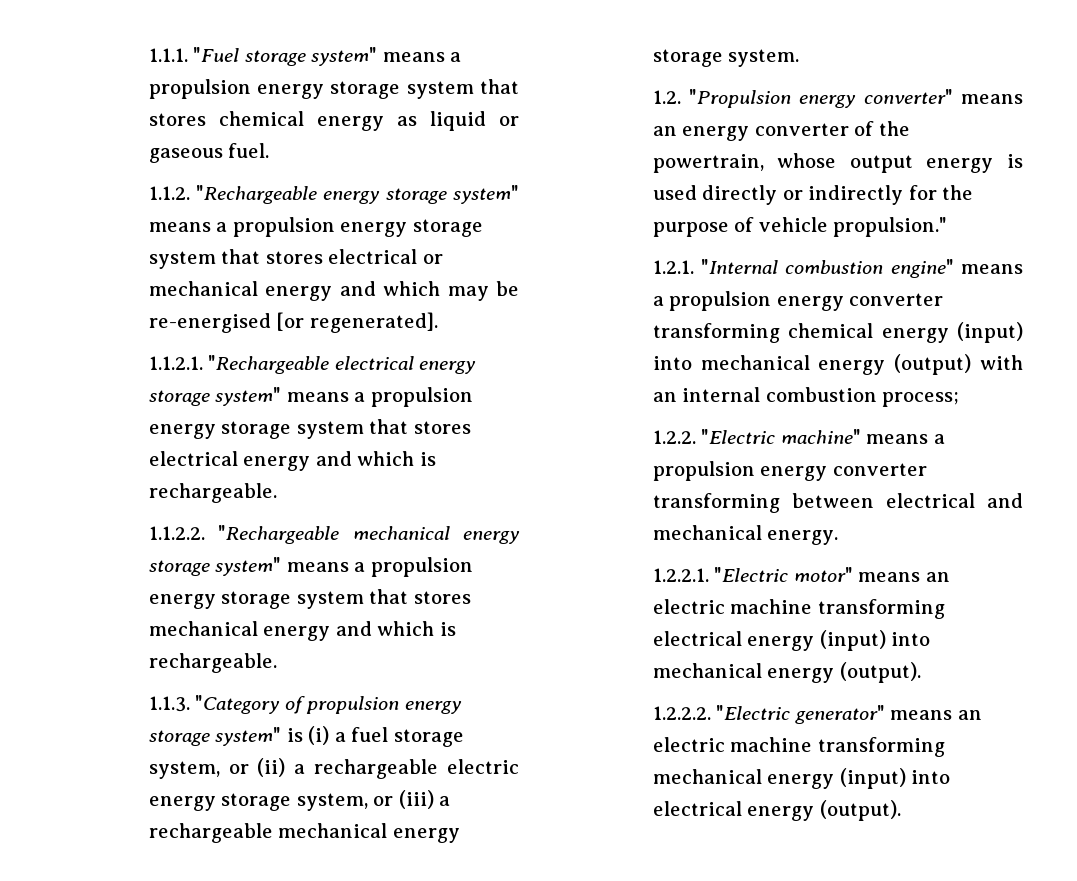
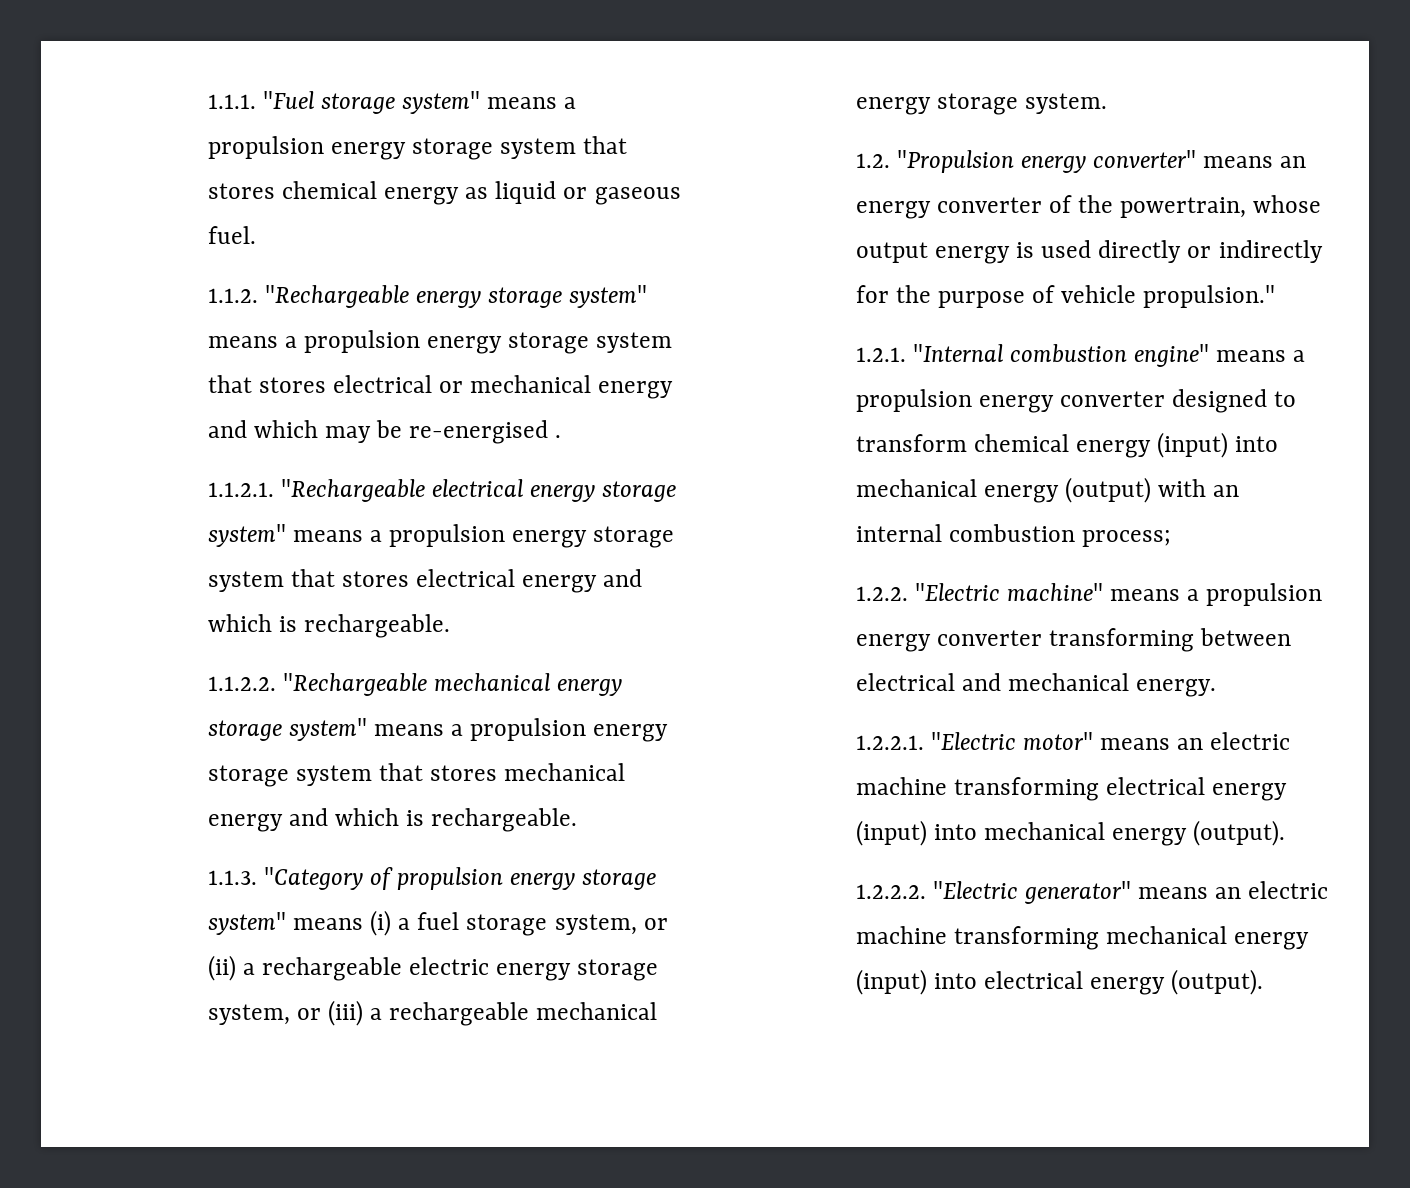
[276,312,438,333] [or regenerated]. -> [555,435,562,438] .
[286,728,303,742] is -> [292,918,363,930] means
[652,323,780,343] transforming -> [1172,389,1297,413] [855,434,967,452] designed to transform

